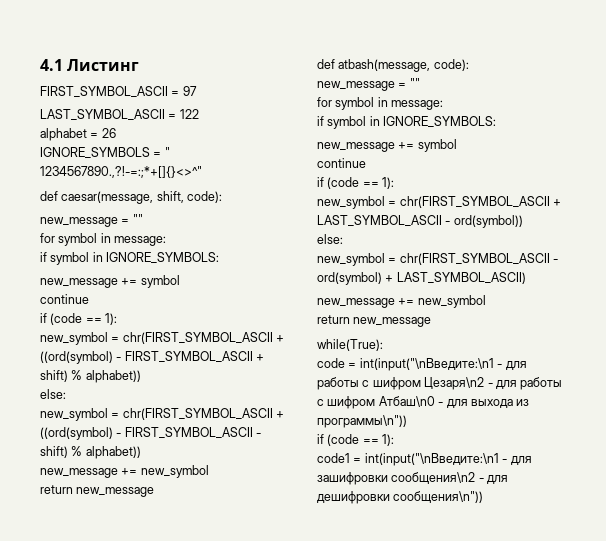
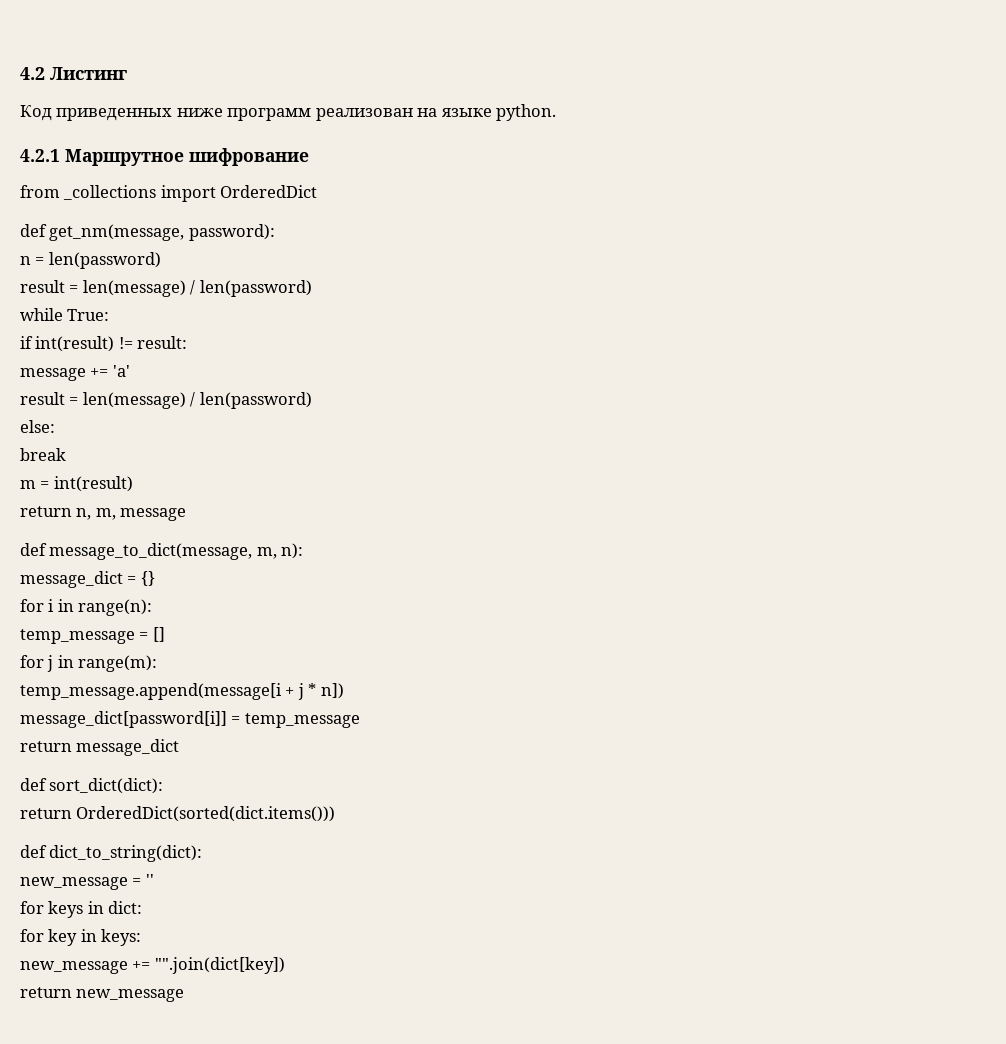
[40,59,63,71] 4.1 -> [20,67,45,80] 4.2
[40,86,197,97] [40,109,199,120] [40,128,116,141] [40,147,170,158] [40,166,202,178] [40,191,223,204] [40,214,143,227] [40,233,167,246] [40,252,220,265] [40,275,180,288] [40,294,89,304] [40,313,118,325] [40,332,285,345] [40,351,265,364] [40,370,141,383] [40,389,66,399] [40,408,285,421] [40,427,262,440] [40,446,141,459] [40,465,209,478] [40,485,155,497] [317,59,469,72] [317,78,420,91] [317,97,444,110] [317,116,497,129] [317,139,457,152] [317,158,366,168] [317,177,395,189] [317,196,562,209] [317,215,523,228] [317,234,343,244] [317,253,559,266] [317,272,526,285] [317,295,486,308] [317,315,432,327] [317,339,383,351] [317,358,527,371] [317,377,563,390] [317,396,530,409] [317,415,407,428] [317,434,395,446] [317,453,532,466] [317,472,509,485] [317,491,484,504] FIRST_SYMBOL_ASCII = 97 // LAST_SYMBOL_ASCII = 122 // alphabet = 26 // IGNORE_SYMBOLS = " 1234567890.,?!-=:;*+[]{}<>^" // def caesar(message, shift, code): // new_message = "" // for symbol in message: // if symbol in IGNORE_SYMBOLS: // new_message += symbol // continue // if (code == 1): // new_symbol = chr(FIRST_SYMBOL_ASCII + ((ord(symbol) - FIRST_SYMBOL_ASCII + shift) % alphabet)) // else: // new_symbol = chr(FIRST_SYMBOL_ASCII + ((ord(symbol) - FIRST_SYMBOL_ASCII - shift) % alphabet)) // new_message += new_symbol // return new_message // def atbash(message, code): // new_message = "" // for symbol in message: // if symbol in IGNORE_SYMBOLS: // new_message += symbol // continue // if (code == 1): // new_symbol = chr(FIRST_SYMBOL_ASCII + LAST_SYMBOL_ASCII - ord(symbol)) // else: // new_symbol = chr(FIRST_SYMBOL_ASCII - ord(symbol) + LAST_SYMBOL_ASCII) // new_message += new_symbol // return new_message // while(True): // code = int(input("\nВведите:\n1 - для работы с шифром Цезаря\n2 - для работы с шифром Атбаш\n0 - для выхода из программы\n")) // if (code == 1): // code1 = int(input("\nВведите:\n1 - для зашифровки сообщения\n2 - для дешифровки сообщения\n")) -> [20,104,557,121] [20,148,309,166] [20,185,318,202] [20,224,275,241] [20,252,161,269] [20,280,312,297] [20,308,110,321] [20,336,188,352] [20,365,130,381] [20,392,312,409] [20,420,55,433] [20,448,66,461] [20,476,133,492] [20,506,187,521] [20,543,304,560] [20,571,155,588] [20,599,153,616] [20,627,165,644] [20,655,158,672] [20,683,344,700] [20,711,360,728] [20,739,180,756] [20,778,164,794] [20,806,336,822] [20,845,203,862] [20,874,154,890] [20,901,143,918] [20,929,142,946] [20,957,285,974] [20,987,185,1002] Код приведенных ниже программ реализован на языке python. // 4.2.1 Маршрутное шифрование // from _collections import OrderedDict // def get_nm(message, password): // n = len(password) // result = len(message) / len(password) // while True: // if int(result) != result: // message += 'a' // result = len(message) / len(password) // else: // break // m = int(result) // return n, m, message // def message_to_dict(message, m, n): // message_dict = {} // for i in range(n): // temp_message = [] // for j in range(m): // temp_message.append(message[i + j * n]) // message_dict[password[i]] = temp_message // return message_dict // def sort_dict(dict): // return OrderedDict(sorted(dict.items())) // def dict_to_string(dict): // new_message = '' // for keys in dict: // for key in keys: // new_message += "".join(dict[key]) // return new_message

